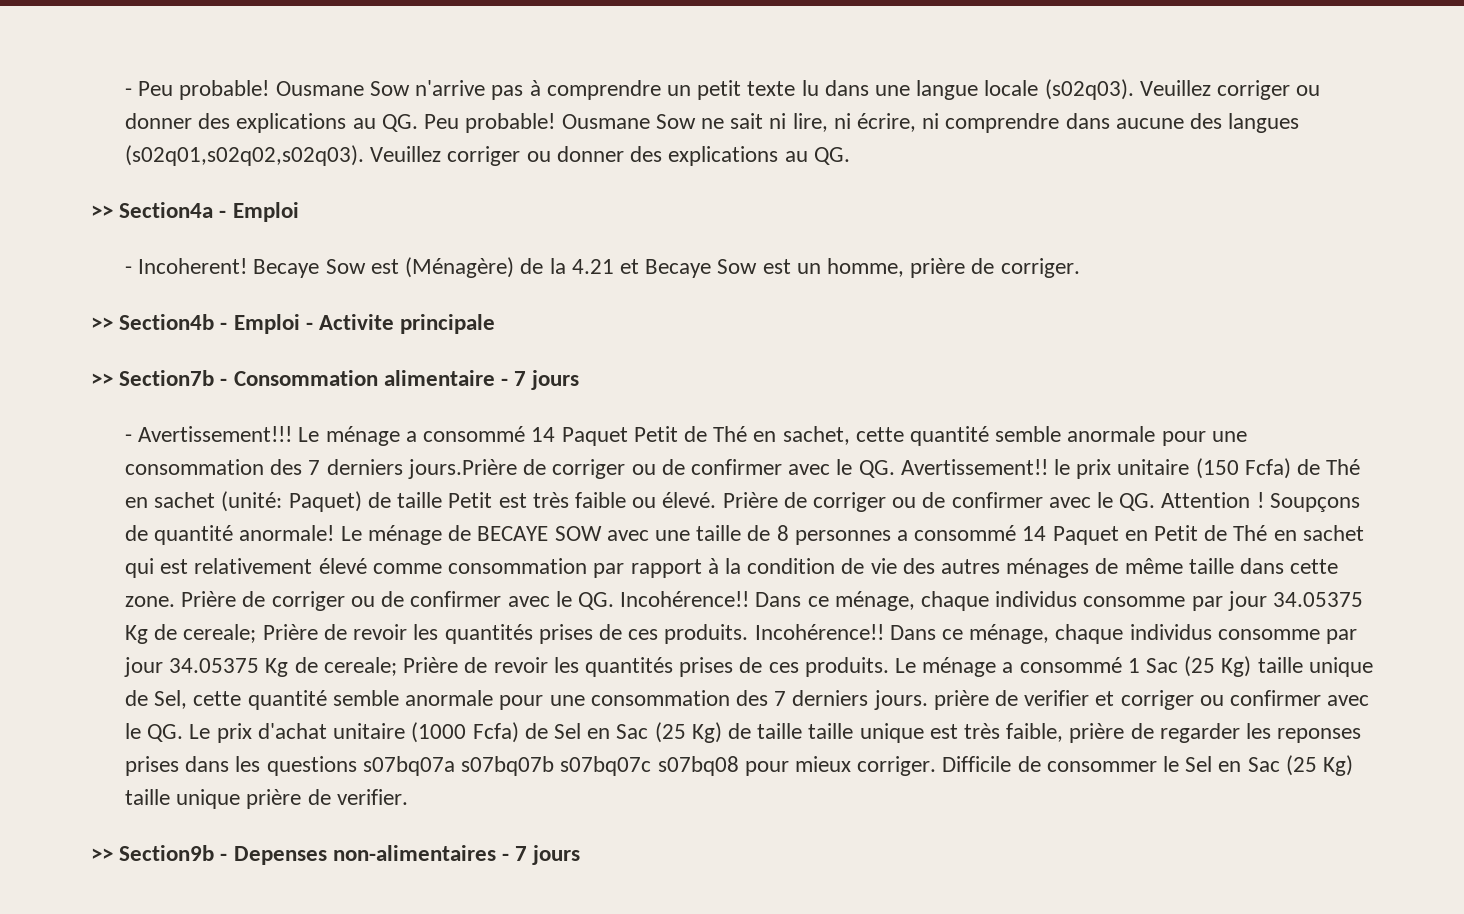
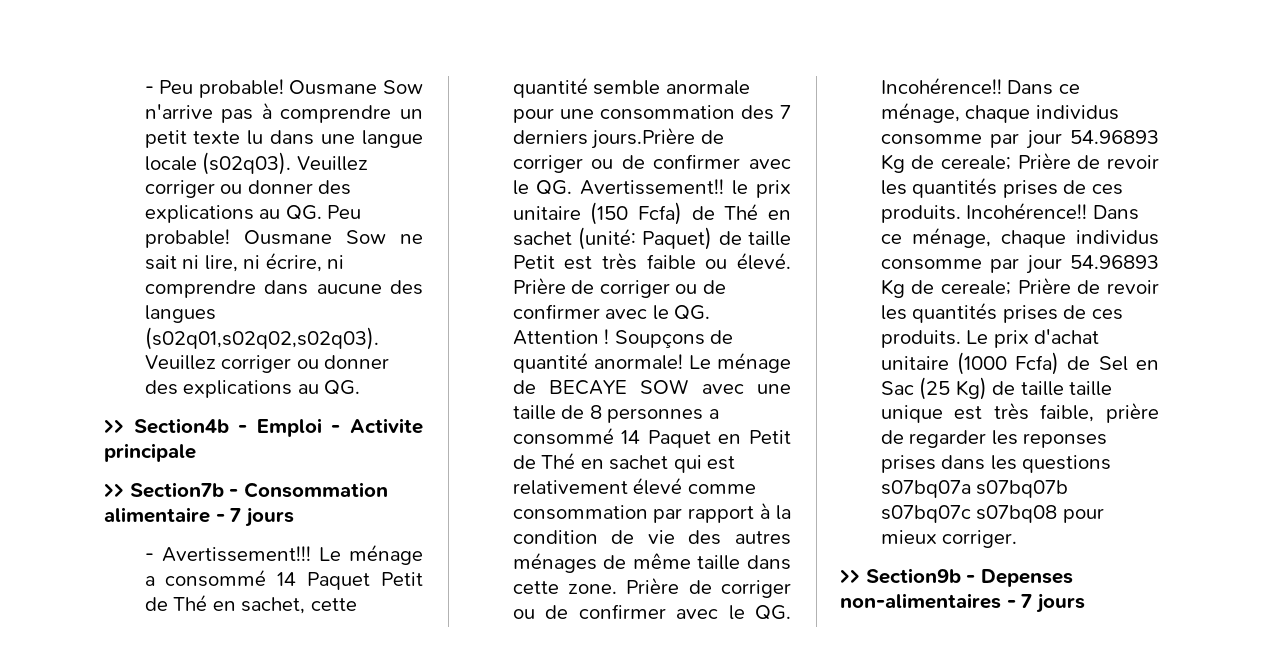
[91,202,299,222] [125,257,1080,278] // >> Section4a - Emploi // - Incoherent! Becaye Sow est (Ménagère) de la 4.21 et Becaye Sow est un homme, prière de corriger. -> (361, 387) none
[1273,592,1364,607] 34.05375 -> [1070,130,1159,144] 54.96893
[169,658,260,673] 34.05375 -> [1070,255,1159,269] 54.96893
[922,656,1373,677] [125,690,1370,710] [125,723,211,742] ménage a consommé 1 Sac (25 Kg) taille unique de Sel, cette quantité semble anormale pour une consommation des 7 derniers jours. prière de verifier et corriger ou confirmer avec le QG. Le -> (989, 337) none
[942,755,1354,776] [125,789,408,809] Difficile de consommer le Sel en Sac (25 Kg) taille unique prière de verifier. -> (1018, 539) none

